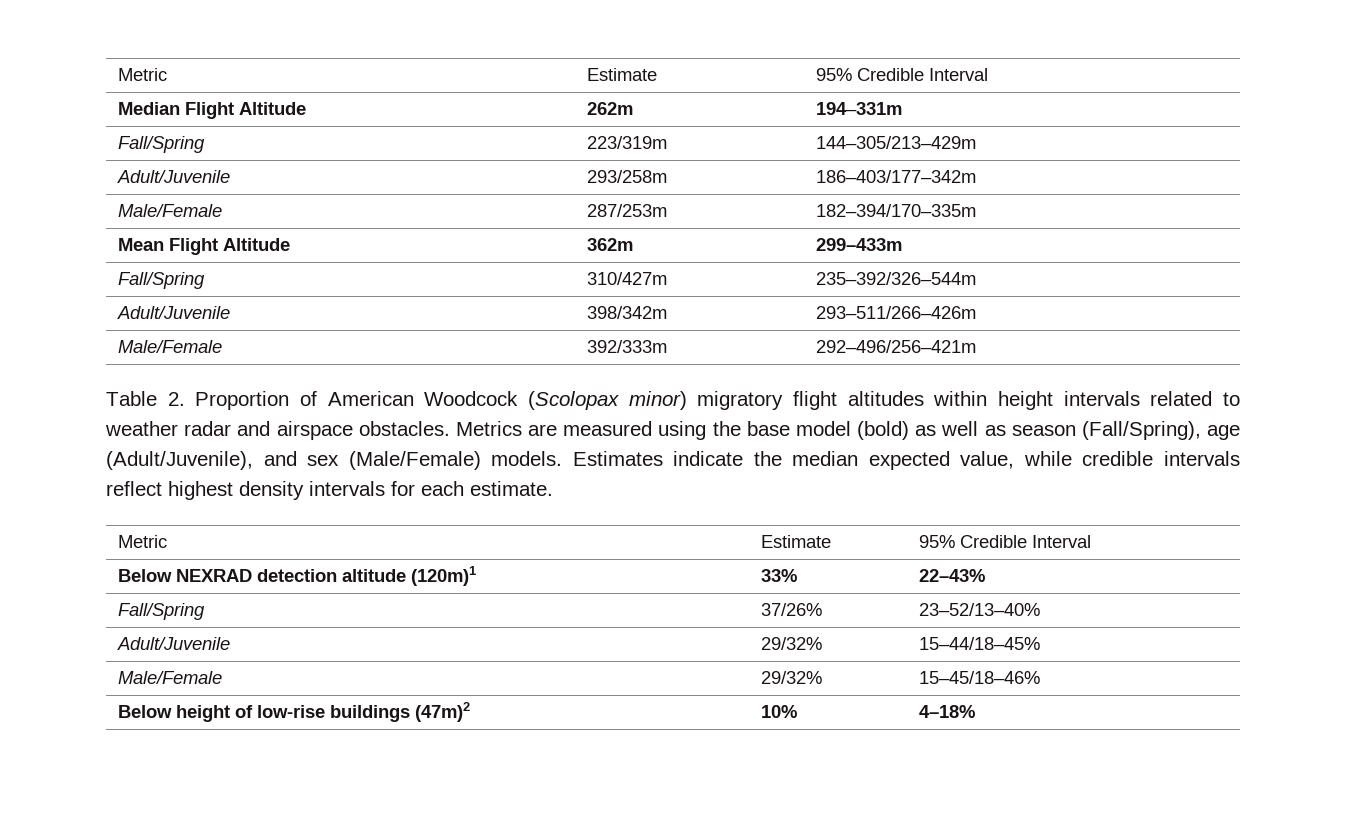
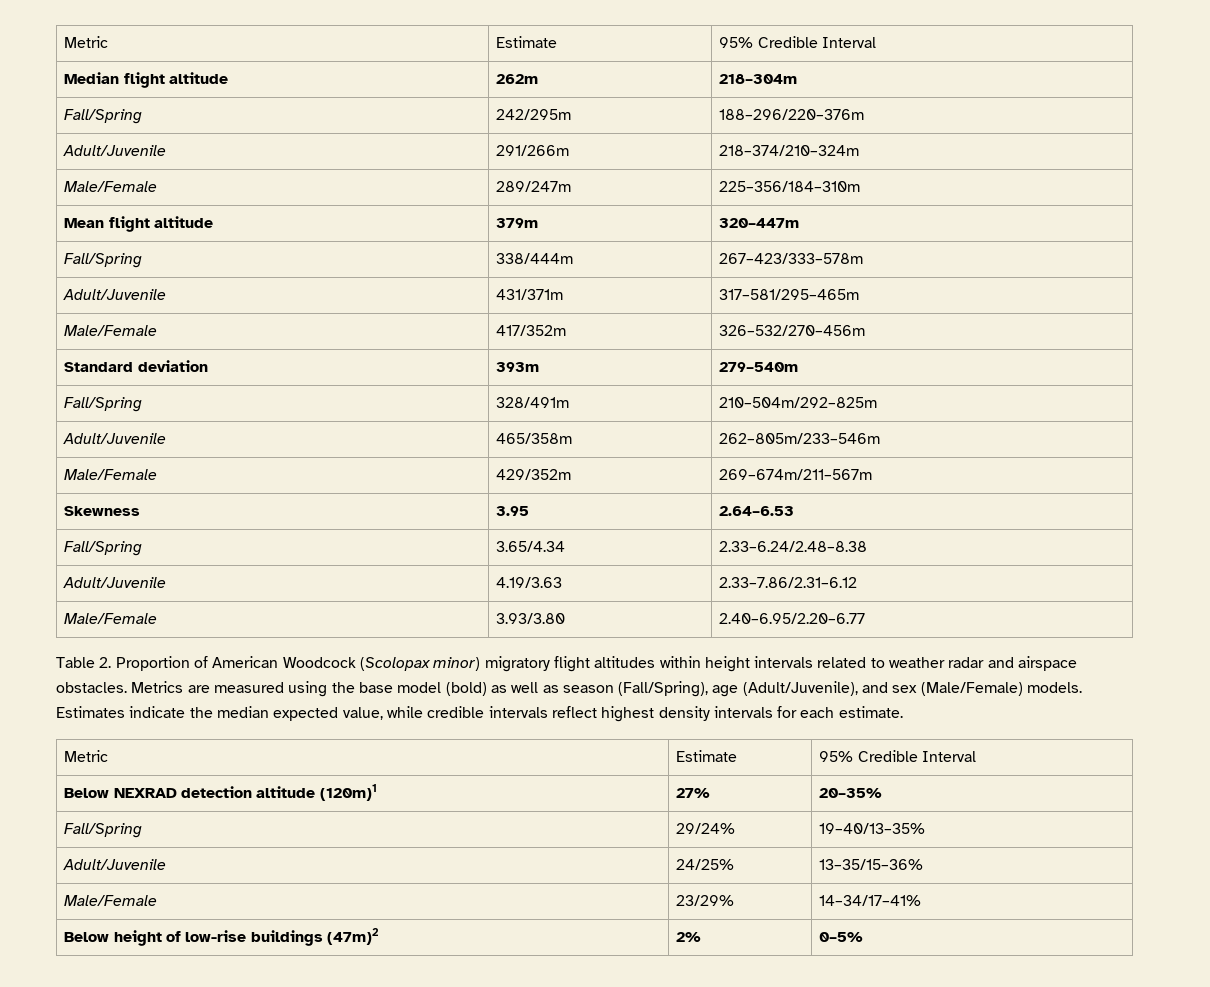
[185,102,307,119] Flight Altitude -> [123,72,229,88] flight altitude
[816,102,903,115] [118,136,206,153] [587,136,668,149] [816,136,977,149] [117,170,231,183] [587,170,668,183] [816,170,977,183] [118,204,223,217] [587,204,668,217] [816,204,977,217] 194–331m // Fall/Spring | 223/319m | 144–305/213–429m // Adult/Juvenile | 293/258m | 186–403/177–342m // Male/Female | 287/253m | 182–394/170–335m -> [719,74,798,84] [64,109,143,124] [496,109,572,120] [719,109,865,120] [63,145,167,156] [496,145,570,156] [719,145,860,156] [64,181,158,192] [496,181,572,192] [719,181,861,192] 218–304m // Fall/Spring | 242/295m | 188–296/220–376m // Adult/Juvenile | 291/266m | 218–374/210–324m // Male/Female | 289/247m | 225–356/184–310m
[169,238,291,255] [587,238,634,251] [816,238,903,251] [118,272,206,289] [587,272,668,285] [816,272,977,285] [117,306,231,319] [587,306,668,319] [816,306,977,319] [118,340,223,353] [587,340,668,353] [816,340,977,353] Flight Altitude | 362m | 299–433m // Fall/Spring | 310/427m | 235–392/326–544m // Adult/Juvenile | 398/342m | 293–511/266–426m // Male/Female | 392/333m | 292–496/256–421m -> [108,216,214,232] [496,218,539,228] [719,218,800,228] [64,253,143,268] [496,253,574,264] [719,253,864,264] [63,289,167,300] [496,289,564,300] [719,289,860,300] [64,325,158,336] [496,325,567,336] [719,325,866,336] [64,360,208,372] [496,362,540,372] [719,362,799,372] [64,397,143,412] [496,397,570,408] [719,397,878,408] [63,433,167,444] [496,433,573,444] [719,433,881,444] [64,469,158,480] [496,469,572,480] [719,469,873,480] [64,506,141,516] [496,506,530,516] [719,506,795,516] [64,541,143,556] [496,541,566,552] [719,541,868,552] [63,577,167,588] [496,577,563,588] [719,577,858,588] [64,613,158,624] [496,613,566,624] [719,613,866,624] flight altitude | 379m | 320–447m // Fall/Spring | 338/444m | 267–423/333–578m // Adult/Juvenile | 431/371m | 317–581/295–465m // Male/Female | 417/352m | 326–532/270–456m // Standard deviation | 393m | 279–540m // Fall/Spring | 328/491m | 210–504m/292–825m // Adult/Juvenile | 465/358m | 262–805m/233–546m // Male/Female | 429/352m | 269–674m/211–567m // Skewness | 3.95 | 2.64–6.53 // Fall/Spring | 3.65/4.34 | 2.33–6.24/2.48–8.38 // Adult/Juvenile | 4.19/3.63 | 2.33–7.86/2.31–6.12 // Male/Female | 3.93/3.80 | 2.40–6.95/2.20–6.77
[761,569,798,582] [919,569,986,582] [118,603,206,620] [761,603,823,616] [919,603,1041,616] [117,637,231,650] [761,637,823,650] [919,637,1041,650] [118,671,223,684] [761,671,823,684] [919,671,1041,684] 33% | 22–43% // Fall/Spring | 37/26% | 23–52/13–40% // Adult/Juvenile | 29/32% | 15–44/18–45% // Male/Female | 29/32% | 15–45/18–46% -> [676,788,711,798] [819,788,883,798] [64,823,143,838] [676,823,736,834] [819,823,926,834] [63,859,167,870] [676,859,735,870] [819,859,924,870] [64,895,158,906] [676,895,735,906] [819,895,922,906] 27% | 20–35% // Fall/Spring | 29/24% | 19–40/13–35% // Adult/Juvenile | 24/25% | 13–35/15–36% // Male/Female | 23/29% | 14–34/17–41%
[761,705,798,718] [919,705,976,718] 10% | 4–18% -> [676,932,702,942] [819,932,864,942] 2% | 0–5%

